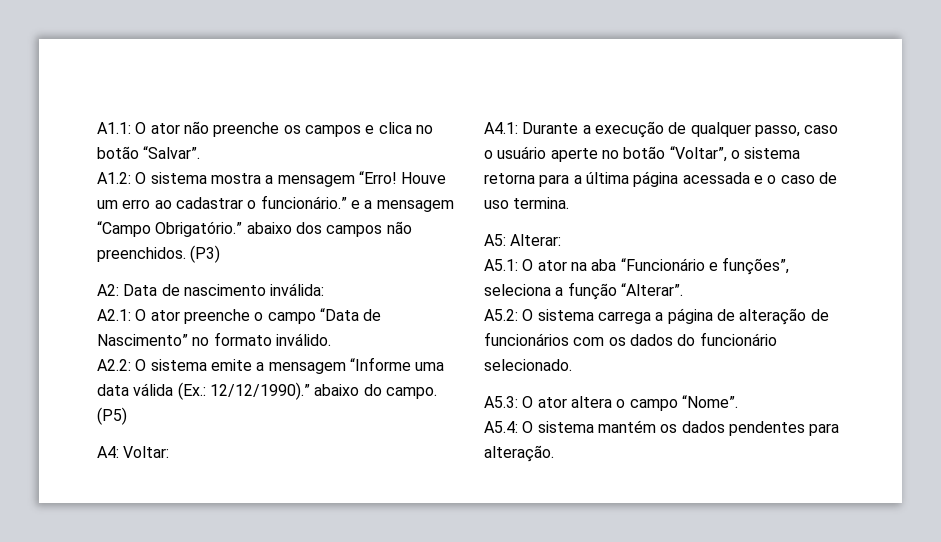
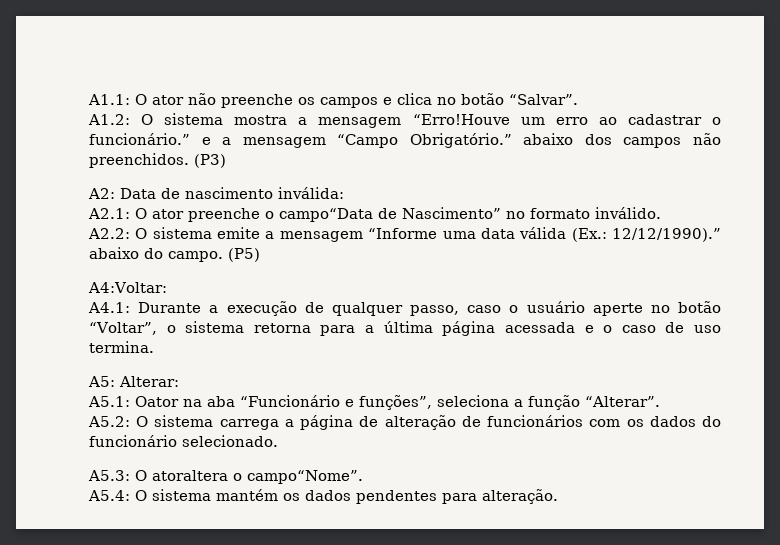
[358,171,447,184] “Erro! Houve -> [412,114,510,125] “Erro!Houve
[267,308,359,324] campo “Data -> [279,208,373,222] campo“Data
[97,446,170,458] A4: Voltar: -> [88,282,167,293] A4:Voltar:
[522,259,567,271] O ator -> [135,396,179,407] Oator
[537,395,738,411] ator altera o campo “Nome”. -> [152,470,363,484] atoraltera o campo“Nome”.

